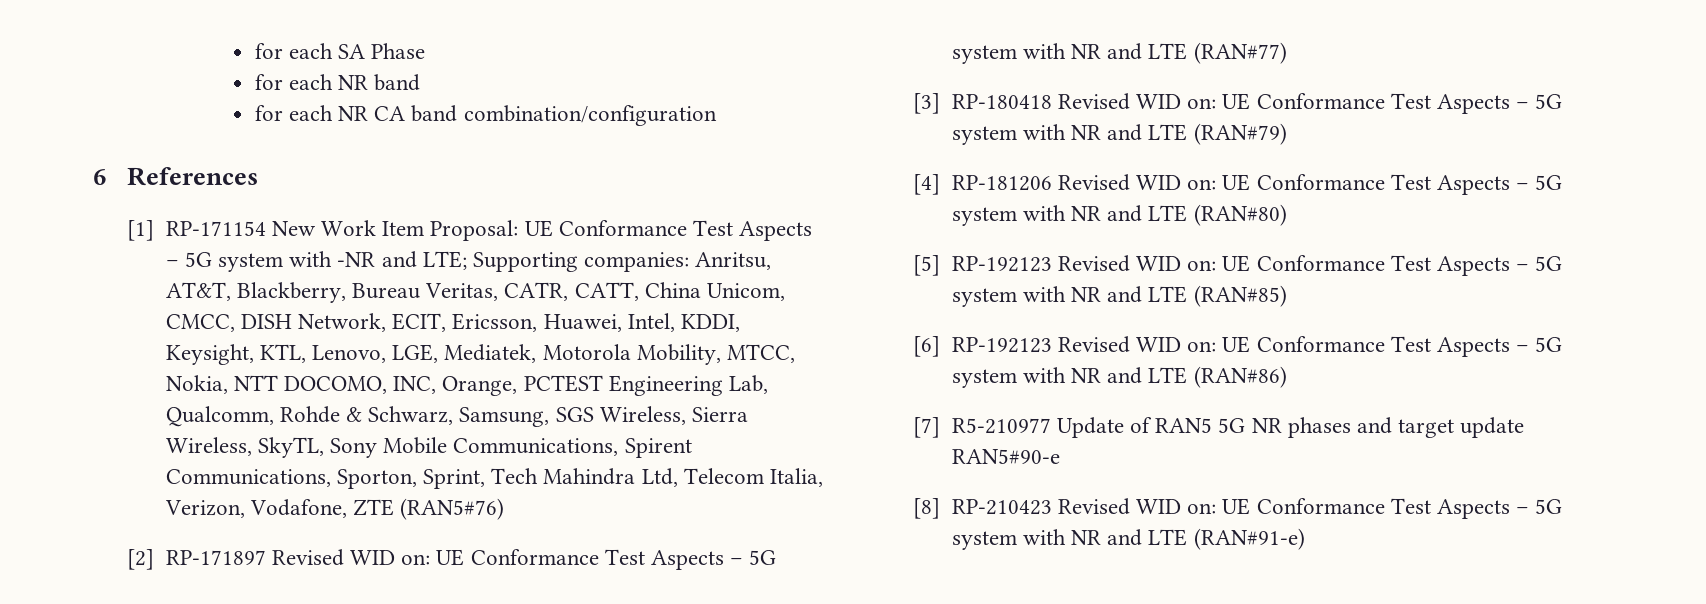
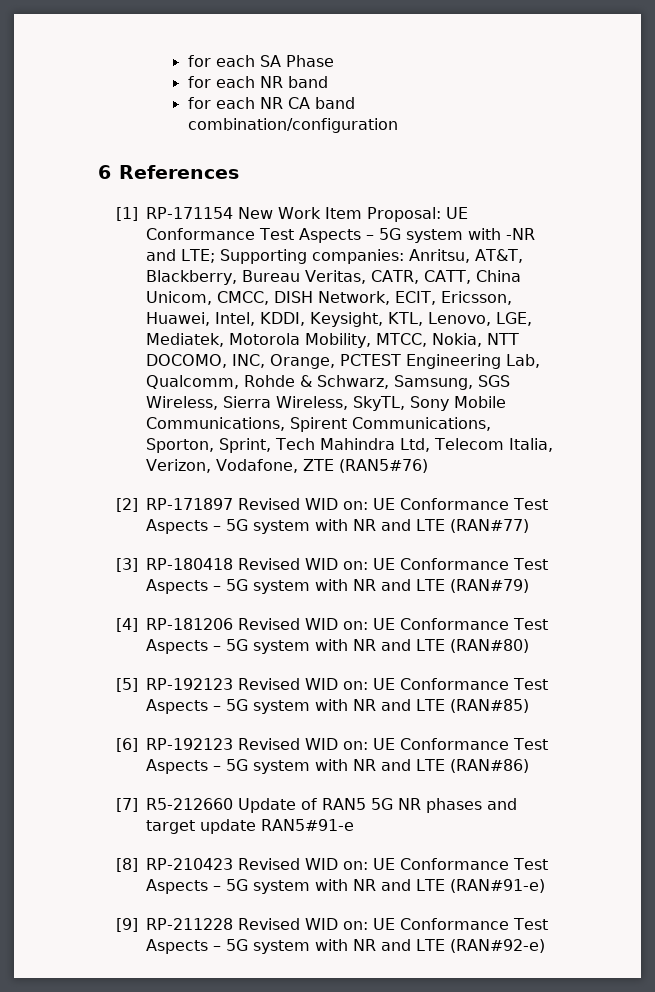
[951,418,1051,434] R5-210977 -> [146,798,234,810] R5-212660
[951,449,1060,464] RAN5#90-e -> [261,819,355,831] RAN5#91-e
(1305, 539) none -> [116,918,549,932] [146,939,546,954] // [9] RP-211228 Revised WID on: UE Conformance Test Aspects – 5G system with NR and LTE (RAN#92-e)

